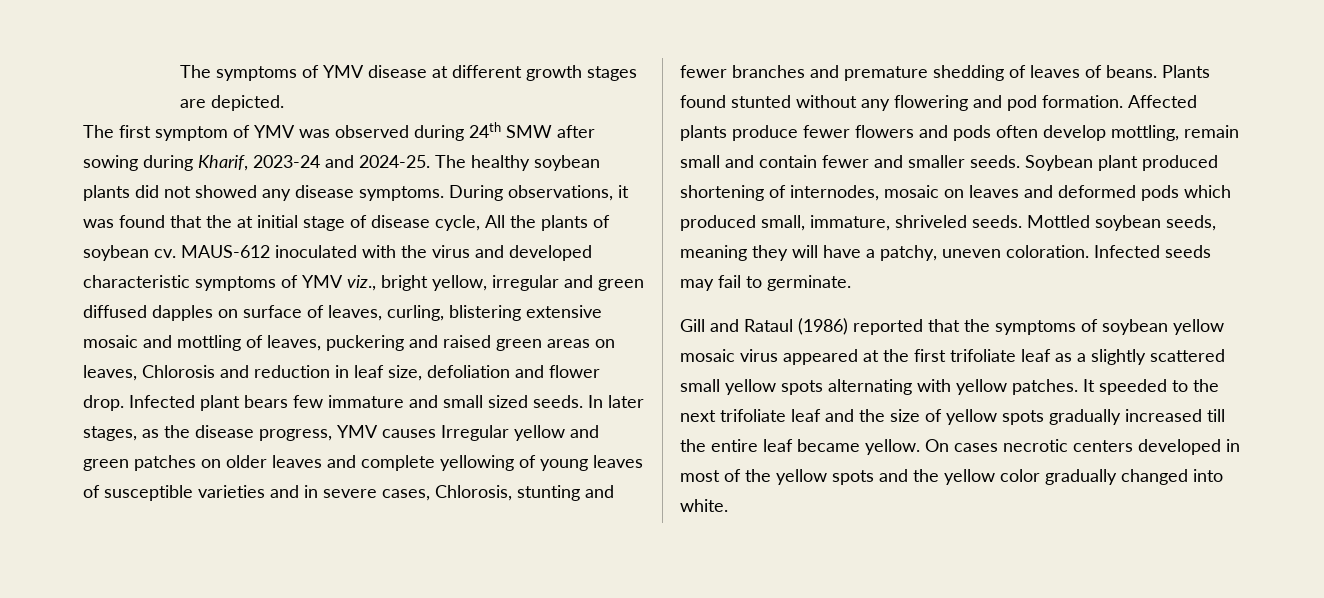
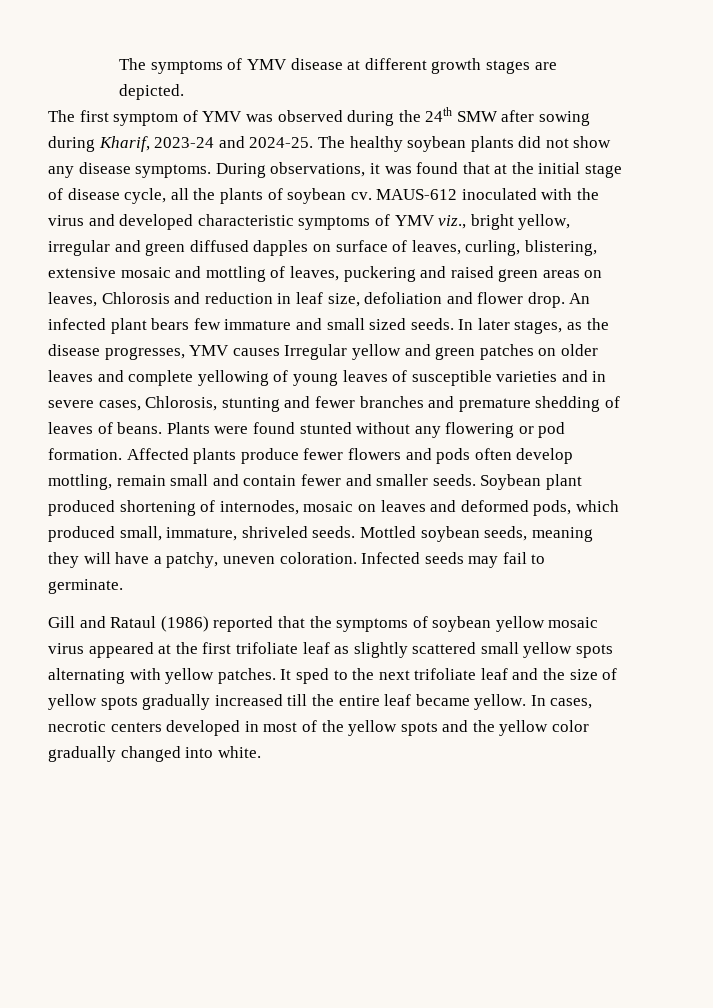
(464, 133) none -> [398,110,421,122] the
[195,185,257,198] showed -> [573,136,612,148] show
[206,215,253,228] the at -> [494,162,534,174] at the
[485,215,505,228] All -> [170,188,189,200] all
[449,305,521,321] blistering -> [524,240,597,256] blistering,
[129,395,195,408] Infected -> [569,293,591,304] [48,318,106,330] An infected
[259,429,332,441] progress, -> [104,347,185,360] progresses,
(1210, 71) none -> [214,426,249,434] were
[973,95,1002,108] and -> [518,426,534,434] or
[1141,185,1179,201] pods -> [533,500,572,516] pods,
[1077,353,1086,362] a -> (350, 650) none
[1099,379,1167,395] speeded -> [295,668,329,684] sped
[925,439,998,452] On cases -> [530,695,593,709] In cases,

